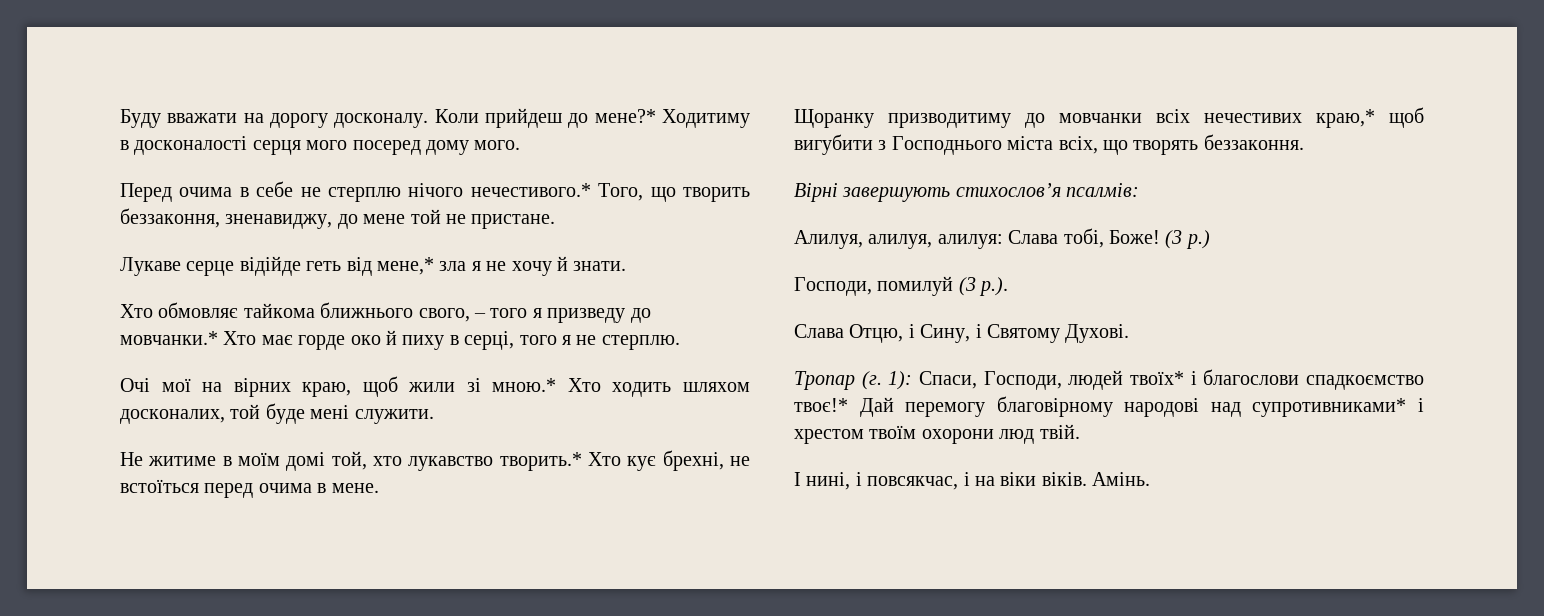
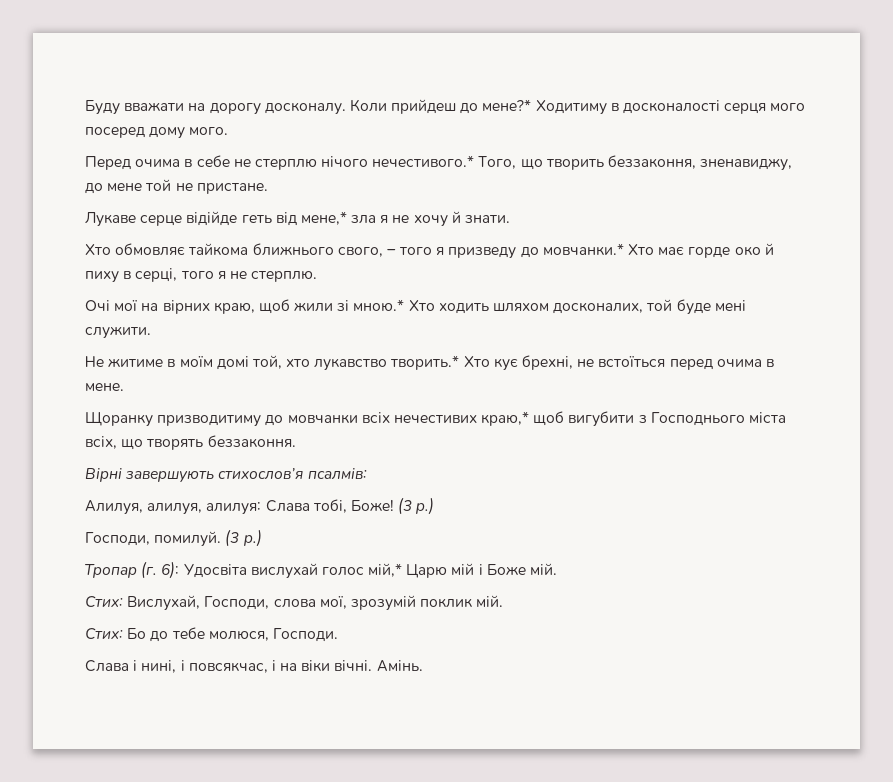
[877,276,1009,296] [794,324,1130,343] [794,369,1424,390] [794,396,1424,417] [794,424,1080,444] [794,472,801,486] помилуй (3 р.). // Слава Отцю, і Сину, і Святому Духові. // Тропар (г. 1): Спаси, Господи, людей твоїх* і благослови спадкоємство твоє!* Дай перемогу благовірному народові над супротивниками* і хрестом твоїм охорони люд твій. // І -> [154,529,262,547] [85,561,558,579] [85,595,504,611] [85,627,338,642] [85,660,138,672] помилуй. (3 р.) // Тропар (г. 6): Удосвіта вислухай голос мій,* Царю мій і Боже мій. // Стих: Вислухай, Господи, слова мої, зрозумій поклик мій. // Стих: Бо до тебе молюся, Господи. // Слава і
[1041,472,1087,486] віків. -> [334,660,373,671] вічні.

